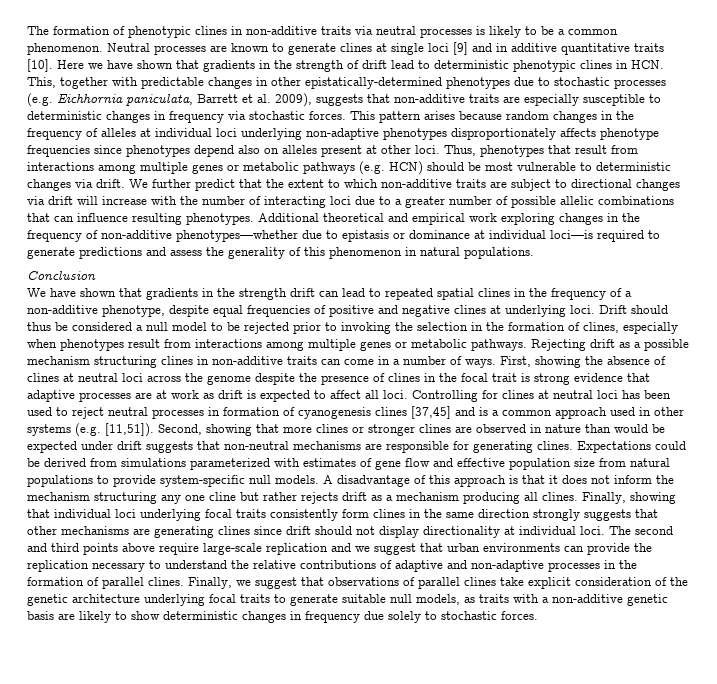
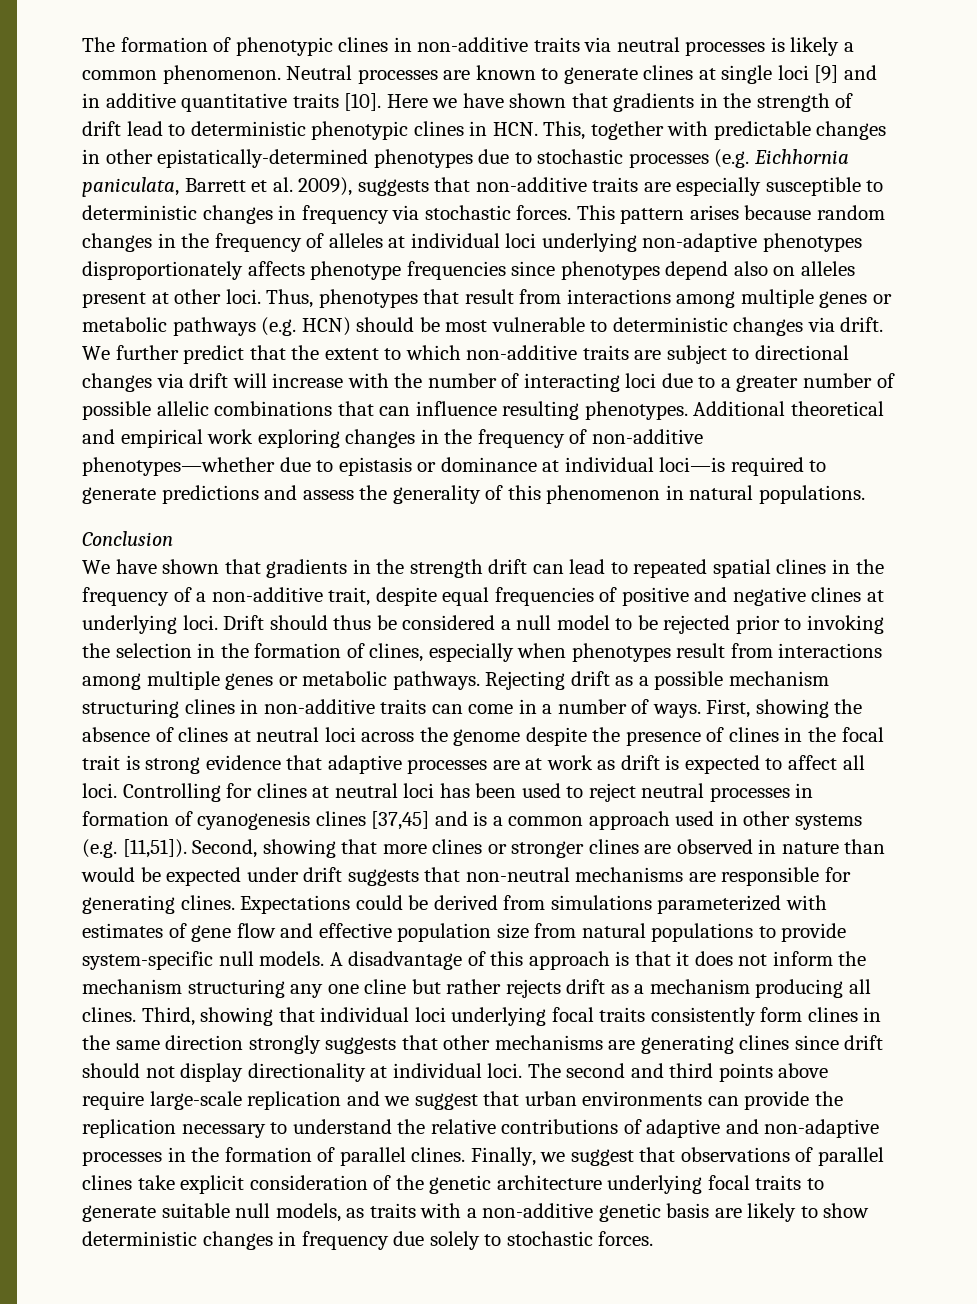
[525,26,554,35] to be -> (840, 46) none
[102,305,165,317] phenotype, -> [328,587,371,606] trait,
[582,492,626,504] Finally, -> [141,1007,195,1026] Third,

